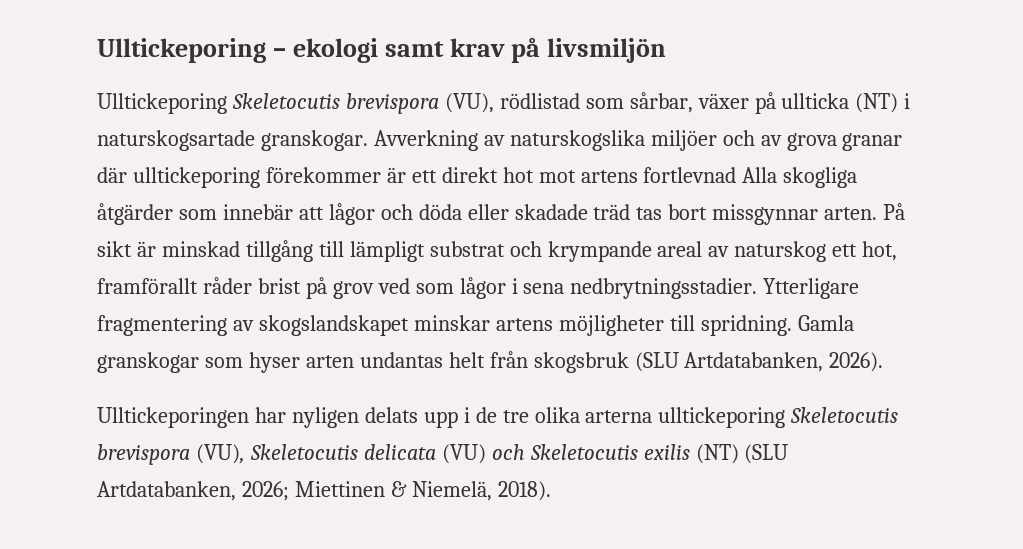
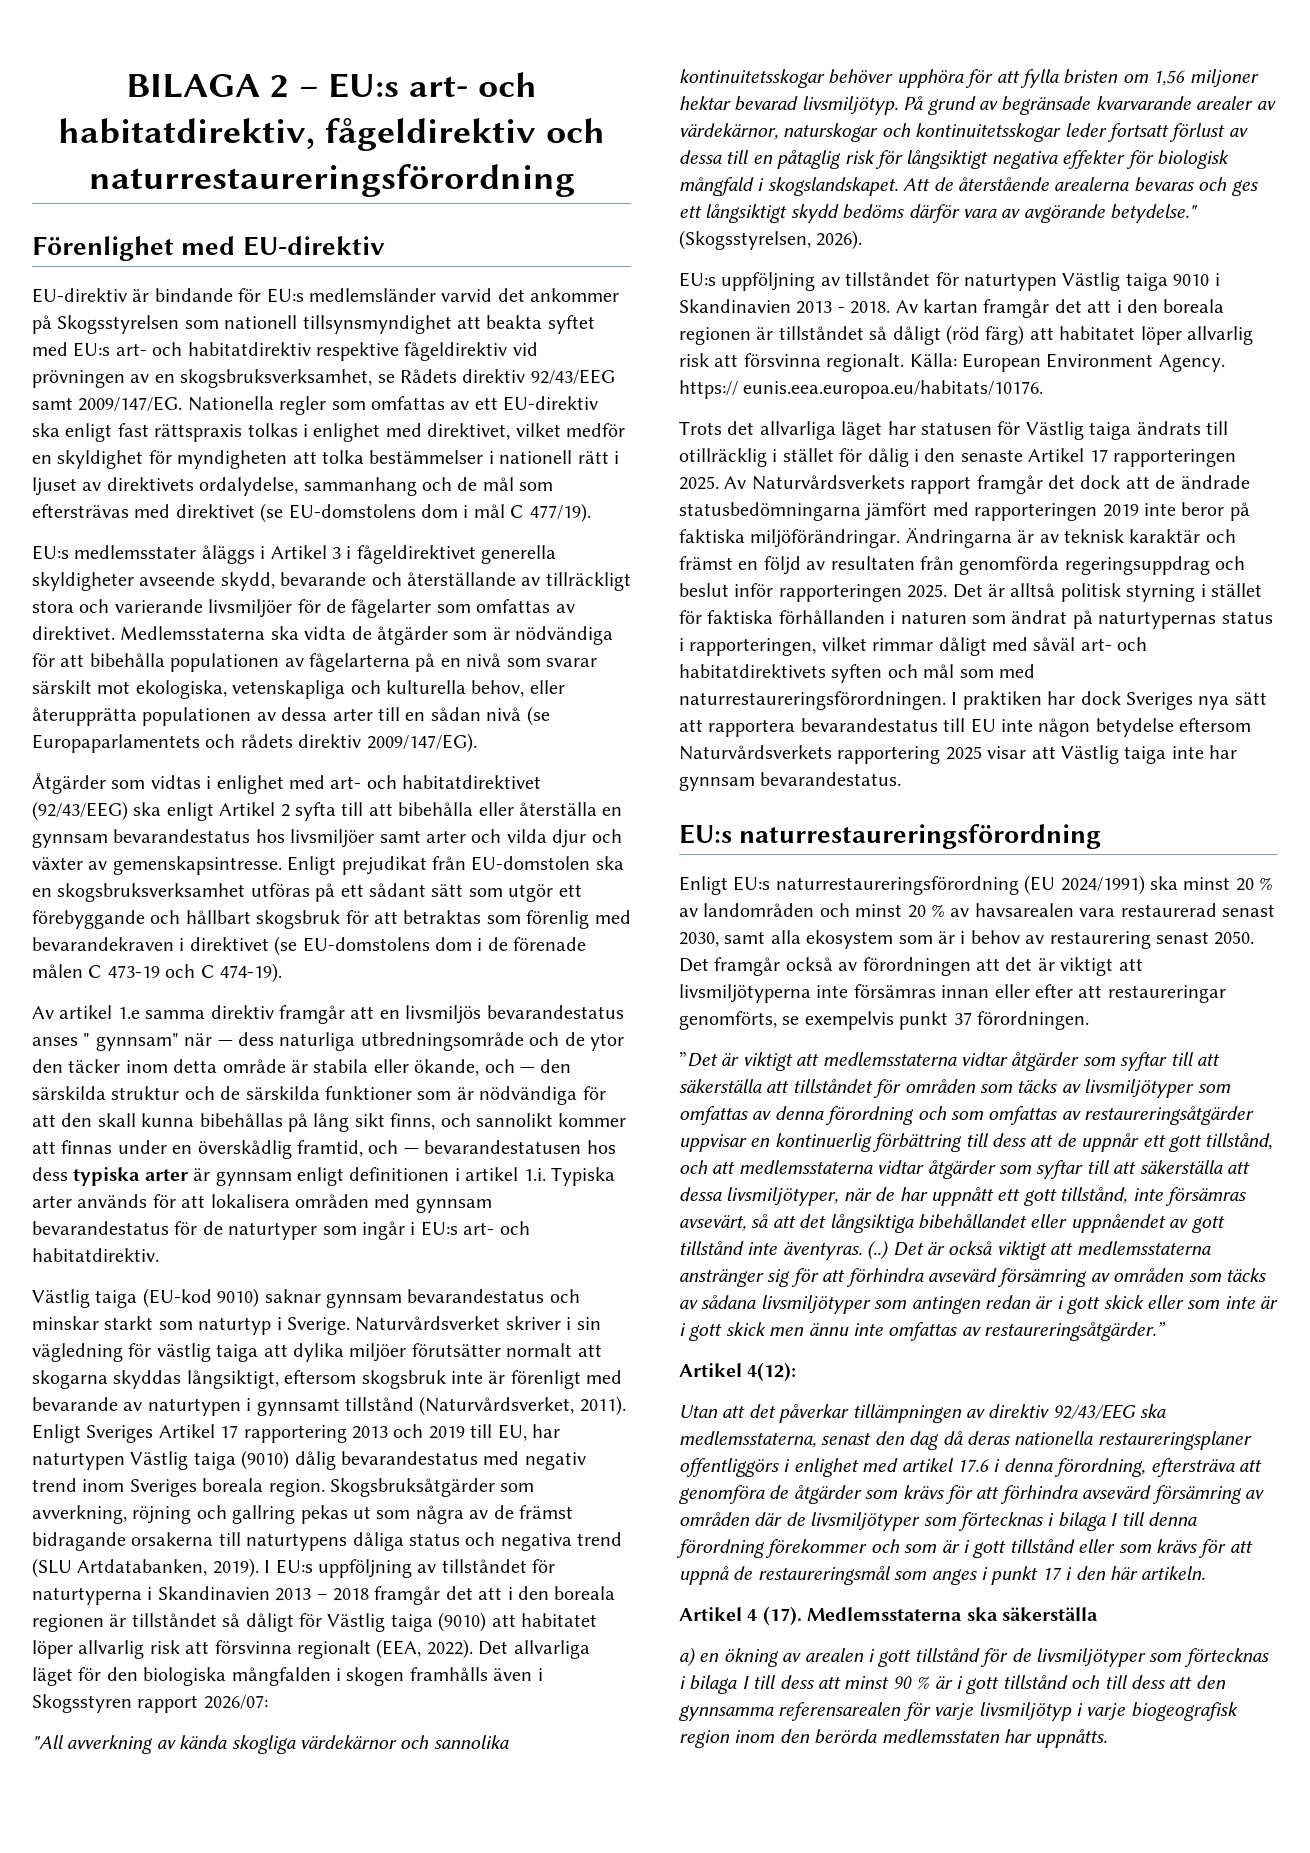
[97,37,667,63] [97,92,911,114] [97,130,903,151] [97,167,858,188] [97,203,906,225] [97,240,898,262] [97,277,860,299] [97,315,854,336] [97,351,884,373] [97,407,899,428] [97,444,789,465] [97,481,551,501] Ulltickeporing – ekologi samt krav på livsmiljön // Ulltickeporing Skeletocutis brevispora (VU), rödlistad som sårbar, växer på ullticka (NT) i naturskogsartade granskogar. Avverkning av naturskogslika miljöer och av grova granar där ulltickeporing förekommer är ett direkt hot mot artens fortlevnad Alla skogliga åtgärder som innebär att lågor och döda eller skadade träd tas bort missgynnar arten. På sikt är minskad tillgång till lämpligt substrat och krympande areal av naturskog ett hot, framförallt råder brist på grov ved som lågor i sena nedbrytningsstadier. Ytterligare fragmentering av skogslandskapet minskar artens möjligheter till spridning. Gamla granskogar som hyser arten undantas helt från skogsbruk (SLU Artdatabanken, 2026). // Ulltickeporingen har nyligen delats upp i de tre olika arterna ulltickeporing Skeletocutis brevispora (VU), Skeletocutis delicata (VU) och Skeletocutis exilis (NT) (SLU Artdatabanken, 2026; Miettinen & Niemelä, 2018). -> [126,72,537,98] [58,118,605,151] [88,164,575,197] [32,236,385,261] [32,288,620,303] [32,315,595,334] [32,342,538,361] [32,369,615,388] [32,396,599,415] [32,423,625,442] [32,450,619,469] [32,477,554,496] [32,503,591,523] [32,545,557,564] [32,572,631,591] [32,599,575,618] [32,626,614,645] [32,653,597,672] [32,680,565,699] [32,706,550,726] [32,733,477,753] [32,773,542,794] [32,801,623,821] [32,829,622,848] [32,856,624,875] [32,883,582,902] [32,910,631,929] [32,936,587,956] [32,963,282,983] [32,1005,624,1024] [32,1032,624,1051] [32,1059,572,1076] [32,1086,606,1105] [32,1113,627,1132] [32,1140,616,1159] [32,1167,615,1186] [32,1194,492,1213] [32,1221,530,1240] [32,1248,159,1262] [32,1288,580,1308] [32,1316,601,1335] [32,1343,602,1362] [32,1370,623,1389] [32,1396,626,1416] [32,1424,560,1443] [32,1450,586,1470] [32,1478,535,1497] [32,1505,573,1524] [32,1532,623,1551] [32,1558,556,1578] [32,1586,616,1605] [32,1612,597,1632] [32,1639,590,1659] [32,1667,543,1686] [32,1694,268,1713] [32,1735,509,1754] [679,69,1259,88] [679,96,1276,115] [679,123,1248,142] [679,150,1229,169] [679,177,1258,196] [679,204,1199,223] [679,230,863,250] [679,272,1220,291] [679,299,1225,318] [679,325,1253,345] [679,353,1225,372] [679,380,1044,399] [679,421,1228,440] [679,448,1236,467] [679,475,1250,494] [679,502,1250,521] [679,528,1236,548] [679,556,1246,575] [679,583,1262,602] [679,610,1273,629] [679,637,1148,656] [679,664,1035,683] [679,691,1267,710] [679,718,1252,737] [679,745,1238,764] [679,772,902,791] [679,824,1102,849] [679,875,1274,895] [679,903,1275,918] [679,930,1255,949] [679,957,1143,976] [679,984,1226,1003] [679,1011,1089,1030] [679,1051,1220,1071] [679,1079,1231,1098] [679,1106,1255,1125] [679,1133,1273,1152] [679,1160,1250,1179] [679,1187,1246,1206] [679,1214,1225,1233] [679,1240,1211,1260] [679,1268,1266,1287] [679,1295,1279,1314] [679,1321,1167,1341] [679,1362,797,1382] [679,1404,1167,1423] [679,1431,1252,1450] [679,1458,1262,1477] [679,1485,1264,1504] [679,1512,1197,1531] [676,1539,1253,1558] [679,1566,1206,1585] [679,1606,1098,1626] [679,1647,1269,1667] [679,1675,1226,1694] [679,1702,1238,1721] [679,1729,1108,1748] BILAGA 2 – EU:s art- och habitatdirektiv, fågeldirektiv och naturrestaureringsförordning // Förenlighet med EU-direktiv // EU-direktiv är bindande för EU:s medlemsländer varvid det ankommer på Skogsstyrelsen som nationell tillsynsmyndighet att beakta syftet med EU:s art- och habitatdirektiv respektive fågeldirektiv vid prövningen av en skogsbruksverksamhet, se Rådets direktiv 92/43/EEG samt 2009/147/EG. Nationella regler som omfattas av ett EU-direktiv ska enligt fast rättspraxis tolkas i enlighet med direktivet, vilket medför en skyldighet för myndigheten att tolka bestämmelser i nationell rätt i ljuset av direktivets ordalydelse, sammanhang och de mål som eftersträvas med direktivet (se EU-domstolens dom i mål C 477/19). // EU:s medlemsstater åläggs i Artikel 3 i fågeldirektivet generella skyldigheter avseende skydd, bevarande och återställande av tillräckligt stora och varierande livsmiljöer för de fågelarter som omfattas av direktivet. Medlemsstaterna ska vidta de åtgärder som är nödvändiga för att bibehålla populationen av fågelarterna på en nivå som svarar särskilt mot ekologiska, vetenskapliga och kulturella behov, eller återupprätta populationen av dessa arter till en sådan nivå (se Europaparlamentets och rådets direktiv 2009/147/EG). // Åtgärder som vidtas i enlighet med art- och habitatdirektivet (92/43/EEG) ska enligt Artikel 2 syfta till att bibehålla eller återställa en gynnsam bevarandestatus hos livsmiljöer samt arter och vilda djur och växter av gemenskapsintresse. Enligt prejudikat från EU-domstolen ska en skogsbruksverksamhet utföras på ett sådant sätt som utgör ett förebyggande och hållbart skogsbruk för att betraktas som förenlig med bevarandekraven i direktivet (se EU-domstolens dom i de förenade målen C 473-19 och C 474-19). // Av artikel 1.e samma direktiv framgår att en livsmiljös bevarandestatus anses " gynnsam" när — dess naturliga utbredningsområde och de ytor den täcker inom detta område är stabila eller ökande, och — den särskilda struktur och de särskilda funktioner som är nödvändiga för att den skall kunna bibehållas på lång sikt finns, och sannolikt kommer att finnas under en överskådlig framtid, och — bevarandestatusen hos dess typiska arter är gynnsam enligt definitionen i artikel 1.i. Typiska arter används för att lokalisera områden med gynnsam bevarandestatus för de naturtyper som ingår i EU:s art- och habitatdirektiv. // Västlig taiga (EU-kod 9010) saknar gynnsam bevarandestatus och minskar starkt som naturtyp i Sverige. Naturvårdsverket skriver i sin vägledning för västlig taiga att dylika miljöer förutsätter normalt att skogarna skyddas långsiktigt, eftersom skogsbruk inte är förenligt med bevarande av naturtypen i gynnsamt tillstånd (Naturvårdsverket, 2011). Enligt Sveriges Artikel 17 rapportering 2013 och 2019 till EU, har naturtypen Västlig taiga (9010) dålig bevarandestatus med negativ trend inom Sveriges boreala region. Skogsbruksåtgärder som avverkning, röjning och gallring pekas ut som några av de främst bidragande orsakerna till naturtypens dåliga status och negativa trend (SLU Artdatabanken, 2019). I EU:s uppföljning av tillståndet för naturtyperna i Skandinavien 2013 – 2018 framgår det att i den boreala regionen är tillståndet så dåligt för Västlig taiga (9010) att habitatet löper allvarlig risk att försvinna regionalt (EEA, 2022). Det allvarliga läget för den biologiska mångfalden i skogen framhålls även i Skogsstyren rapport 2026/07: // "All avverkning av kända skogliga värdekärnor och sannolika kontinuitetsskogar behöver upphöra för att fylla bristen om 1,56 miljoner hektar bevarad livsmiljötyp. På grund av begränsade kvarvarande arealer av värdekärnor, naturskogar och kontinuitetsskogar leder fortsatt förlust av dessa till en påtaglig risk för långsiktigt negativa effekter för biologisk mångfald i skogslandskapet. Att de återstående arealerna bevaras och ges ett långsiktigt skydd bedöms därför vara av avgörande betydelse." (Skogsstyrelsen, 2026). // EU:s uppföljning av tillståndet för naturtypen Västlig taiga 9010 i Skandinavien 2013 - 2018. Av kartan framgår det att i den boreala regionen är tillståndet så dåligt (röd färg) att habitatet löper allvarlig risk att försvinna regionalt. Källa: European Environment Agency. https:// eunis.eea.europoa.eu/habitats/10176. // Trots det allvarliga läget har statusen för Västlig taiga ändrats till otillräcklig i stället för dålig i den senaste Artikel 17 rapporteringen 2025. Av Naturvårdsverkets rapport framgår det dock att de ändrade statusbedömningarna jämfört med rapporteringen 2019 inte beror på faktiska miljöförändringar. Ändringarna är av teknisk karaktär och främst en följd av resultaten från genomförda regeringsuppdrag och beslut inför rapporteringen 2025. Det är alltså politisk styrning i stället för faktiska förhållanden i naturen som ändrat på naturtypernas status i rapporteringen, vilket rimmar dåligt med såväl art- och habitatdirektivets syften och mål som med naturrestaureringsförordningen. I praktiken har dock Sveriges nya sätt att rapportera bevarandestatus till EU inte någon betydelse eftersom Naturvårdsverkets rapportering 2025 visar att Västlig taiga inte har gynnsam bevarandestatus. // EU:s naturrestaureringsförordning // Enligt EU:s naturrestaureringsförordning (EU 2024/1991) ska minst 20 % av landområden och minst 20 % av havsarealen vara restaurerad senast 2030, samt alla ekosystem som är i behov av restaurering senast 2050. Det framgår också av förordningen att det är viktigt att livsmiljötyperna inte försämras innan eller efter att restaureringar genomförts, se exempelvis punkt 37 förordningen. // ”Det är viktigt att medlemsstaterna vidtar åtgärder som syftar till att säkerställa att tillståndet för områden som täcks av livsmiljötyper som omfattas av denna förordning och som omfattas av restaureringsåtgärder uppvisar en kontinuerlig förbättring till dess att de uppnår ett gott tillstånd, och att medlemsstaterna vidtar åtgärder som syftar till att säkerställa att dessa livsmiljötyper, när de har uppnått ett gott tillstånd, inte försämras avsevärt, så att det långsiktiga bibehållandet eller uppnåendet av gott tillstånd inte äventyras. (..) Det är också viktigt att medlemsstaterna anstränger sig för att förhindra avsevärd försämring av områden som täcks av sådana livsmiljötyper som antingen redan är i gott skick eller som inte är i gott skick men ännu inte omfattas av restaureringsåtgärder.” // Artikel 4(12): // Utan att det påverkar tillämpningen av direktiv 92/43/EEG ska medlemsstaterna, senast den dag då deras nationella restaureringsplaner offentliggörs i enlighet med artikel 17.6 i denna förordning, eftersträva att genomföra de åtgärder som krävs för att förhindra avsevärd försämring av områden där de livsmiljötyper som förtecknas i bilaga I till denna förordning förekommer och som är i gott tillstånd eller som krävs för att uppnå de restaureringsmål som anges i punkt 17 i den här artikeln. // Artikel 4 (17). Medlemsstaterna ska säkerställa // a) en ökning av arealen i gott tillstånd för de livsmiljötyper som förtecknas i bilaga I till dess att minst 90 % är i gott tillstånd och till dess att den gynnsamma referensarealen för varje livsmiljötyp i varje biogeografisk region inom den berörda medlemsstaten har uppnåtts.

